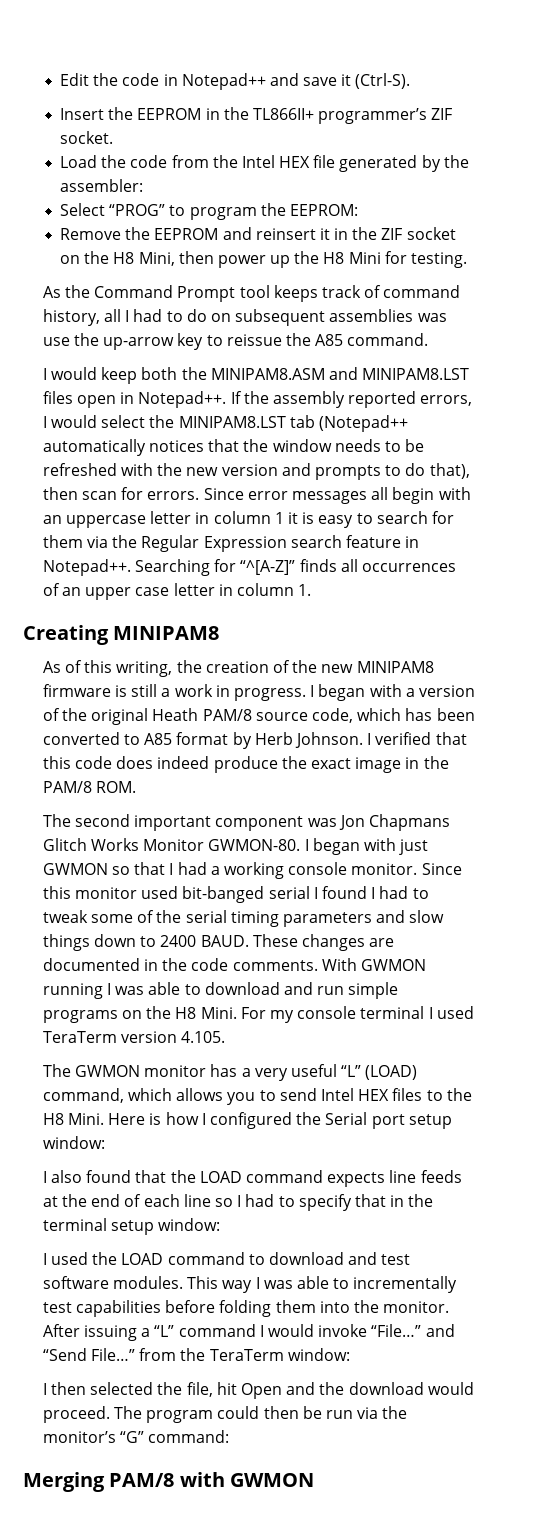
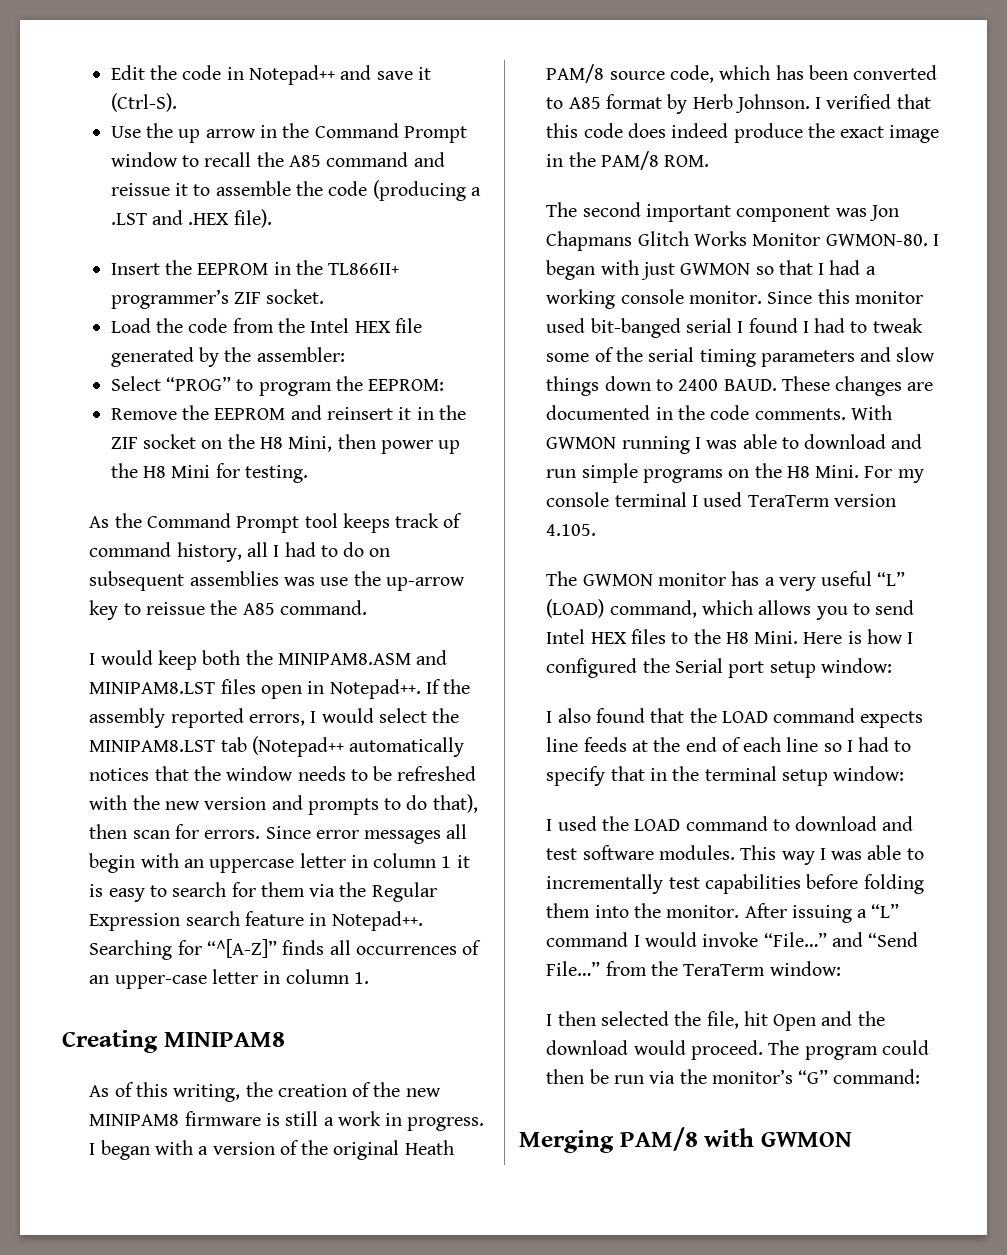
(411, 81) none -> [110,123,467,143] [110,152,445,167] [110,180,481,201] [110,209,272,228] // Use the up arrow in the Command Prompt window to recall the A85 command and reissue it to assemble the code (producing a .LST and .HEX file).
[85,587,170,600] upper case -> [114,975,207,989] upper-case

